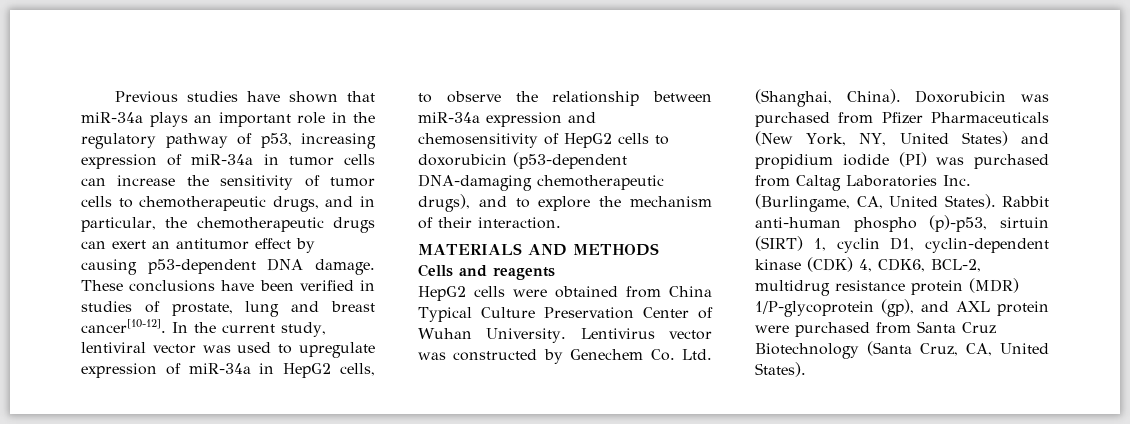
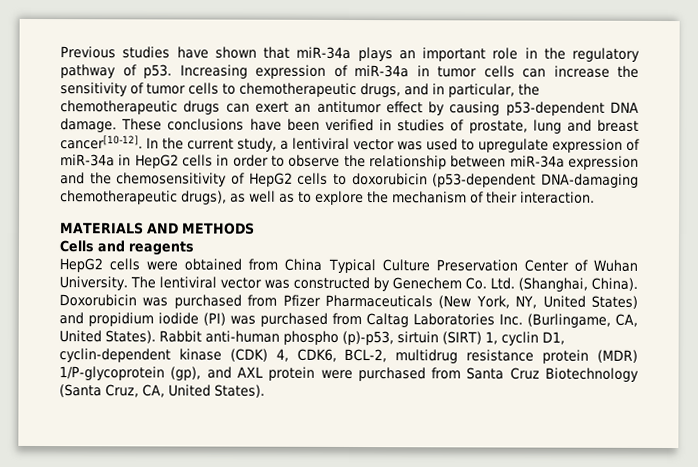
[260,133,376,149] p53, increasing -> [143,64,248,79] p53. Increasing
(326, 329) none -> [280,140,289,150] a
[340,363,375,376] cells, -> [182,154,269,167] cells in order
(596, 117) none -> [89,172,112,185] the
[478,196,507,207] and -> [230,190,295,203] as well as
[580,328,655,339] Lentivirus -> [129,276,217,289] The lentiviral

